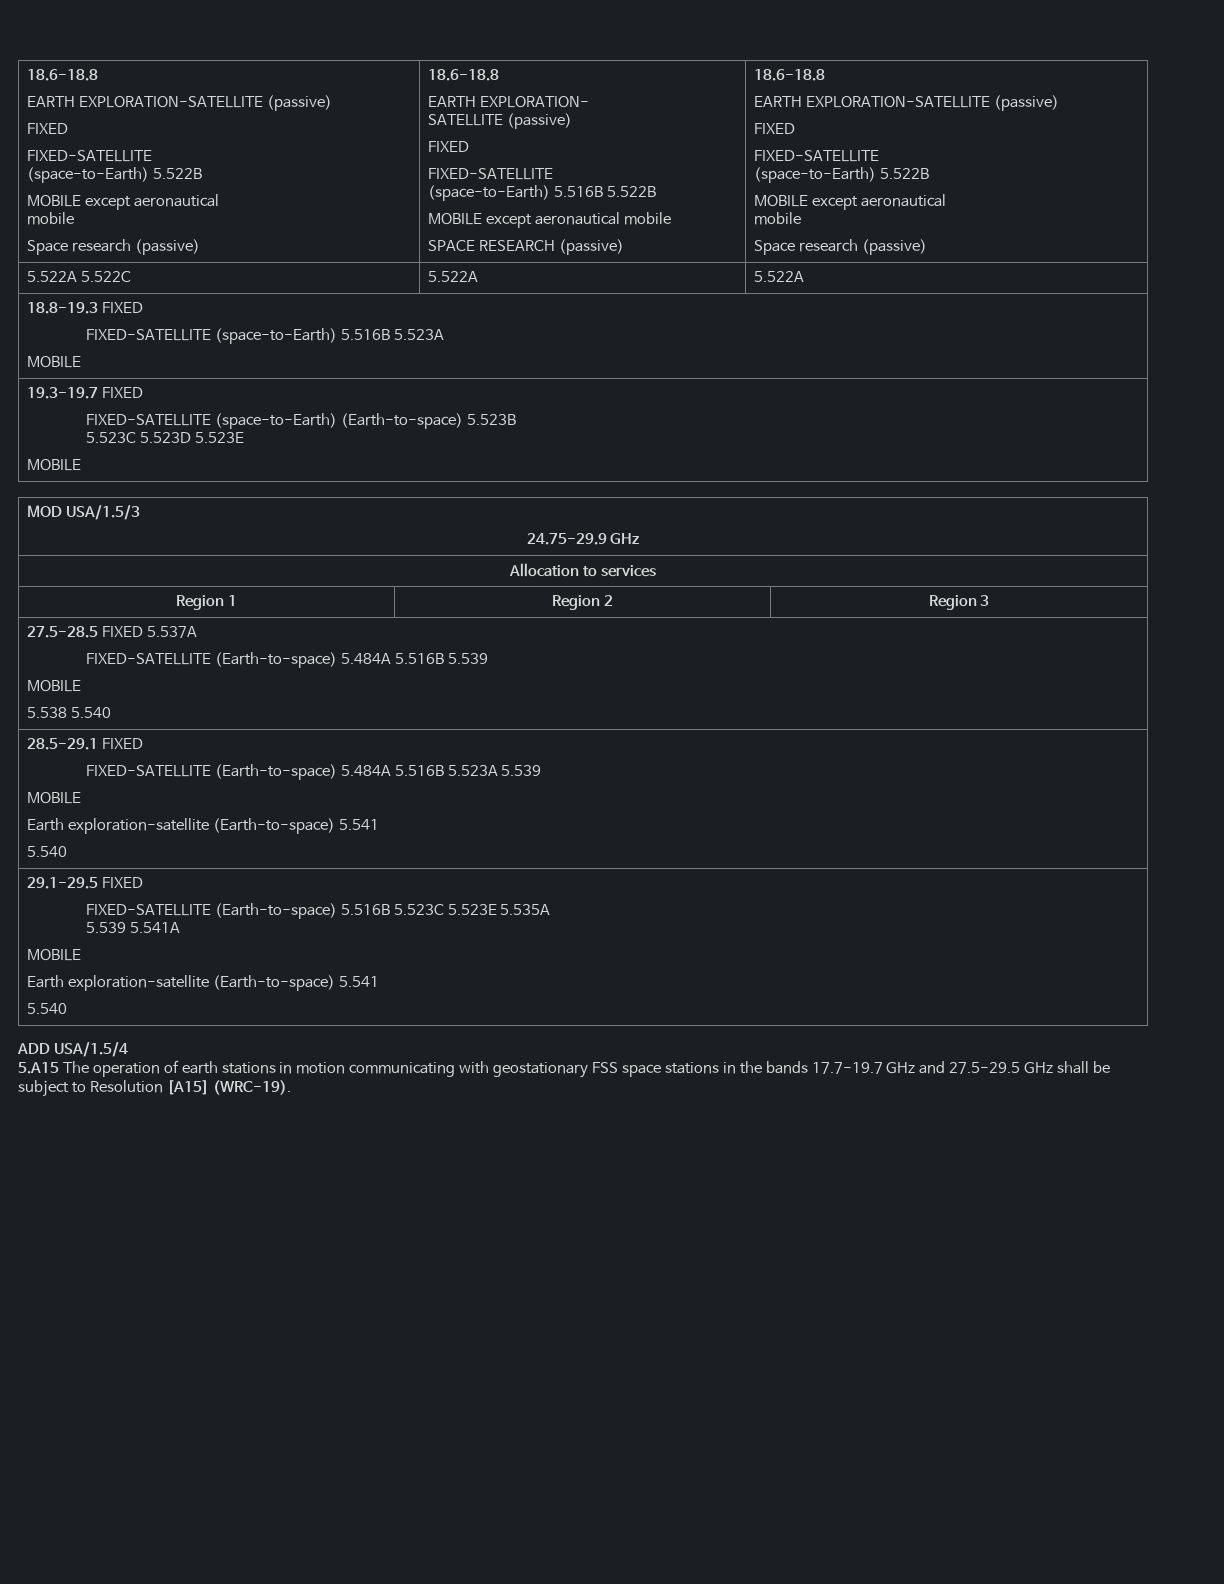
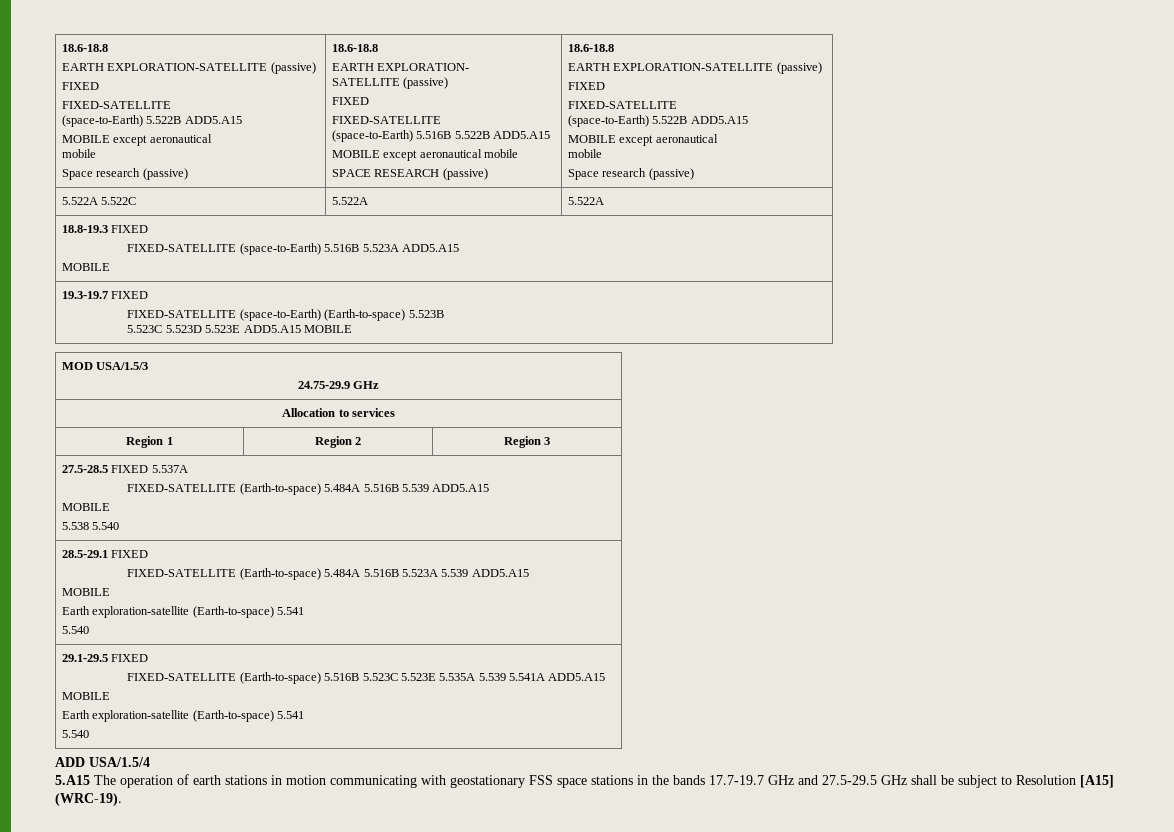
[26,69,98,81] [26,95,332,111] [26,123,68,134] [26,150,152,162] [26,167,202,183] 18.6-18.8 // EARTH EXPLORATION-SATELLITE (passive) // FIXED // FIXED-SATELLITE // (space-to-Earth) 5.522B -> [61,44,108,52] [61,62,316,74] [61,82,99,90] [61,101,171,109] [61,115,242,127] 18.6-18.8 // EARTH EXPLORATION-SATELLITE (passive) // FIXED // FIXED-SATELLITE // (space-to-Earth) 5.522B ADD5.A15
(656, 191) none -> [493,131,551,139] ADD5.A15
(929, 173) none -> [690,116,748,124] ADD5.A15
(444, 334) none -> [401,244,459,252] ADD5.A15
(244, 437) // -> [243,325,301,333] ADD5.A15
(488, 658) none -> [432,484,490,492] ADD5.A15
(542, 770) none -> [471,569,529,577] ADD5.A15
(551, 909) // -> (476, 677) none
(180, 927) none -> [548,673,606,681] ADD5.A15

